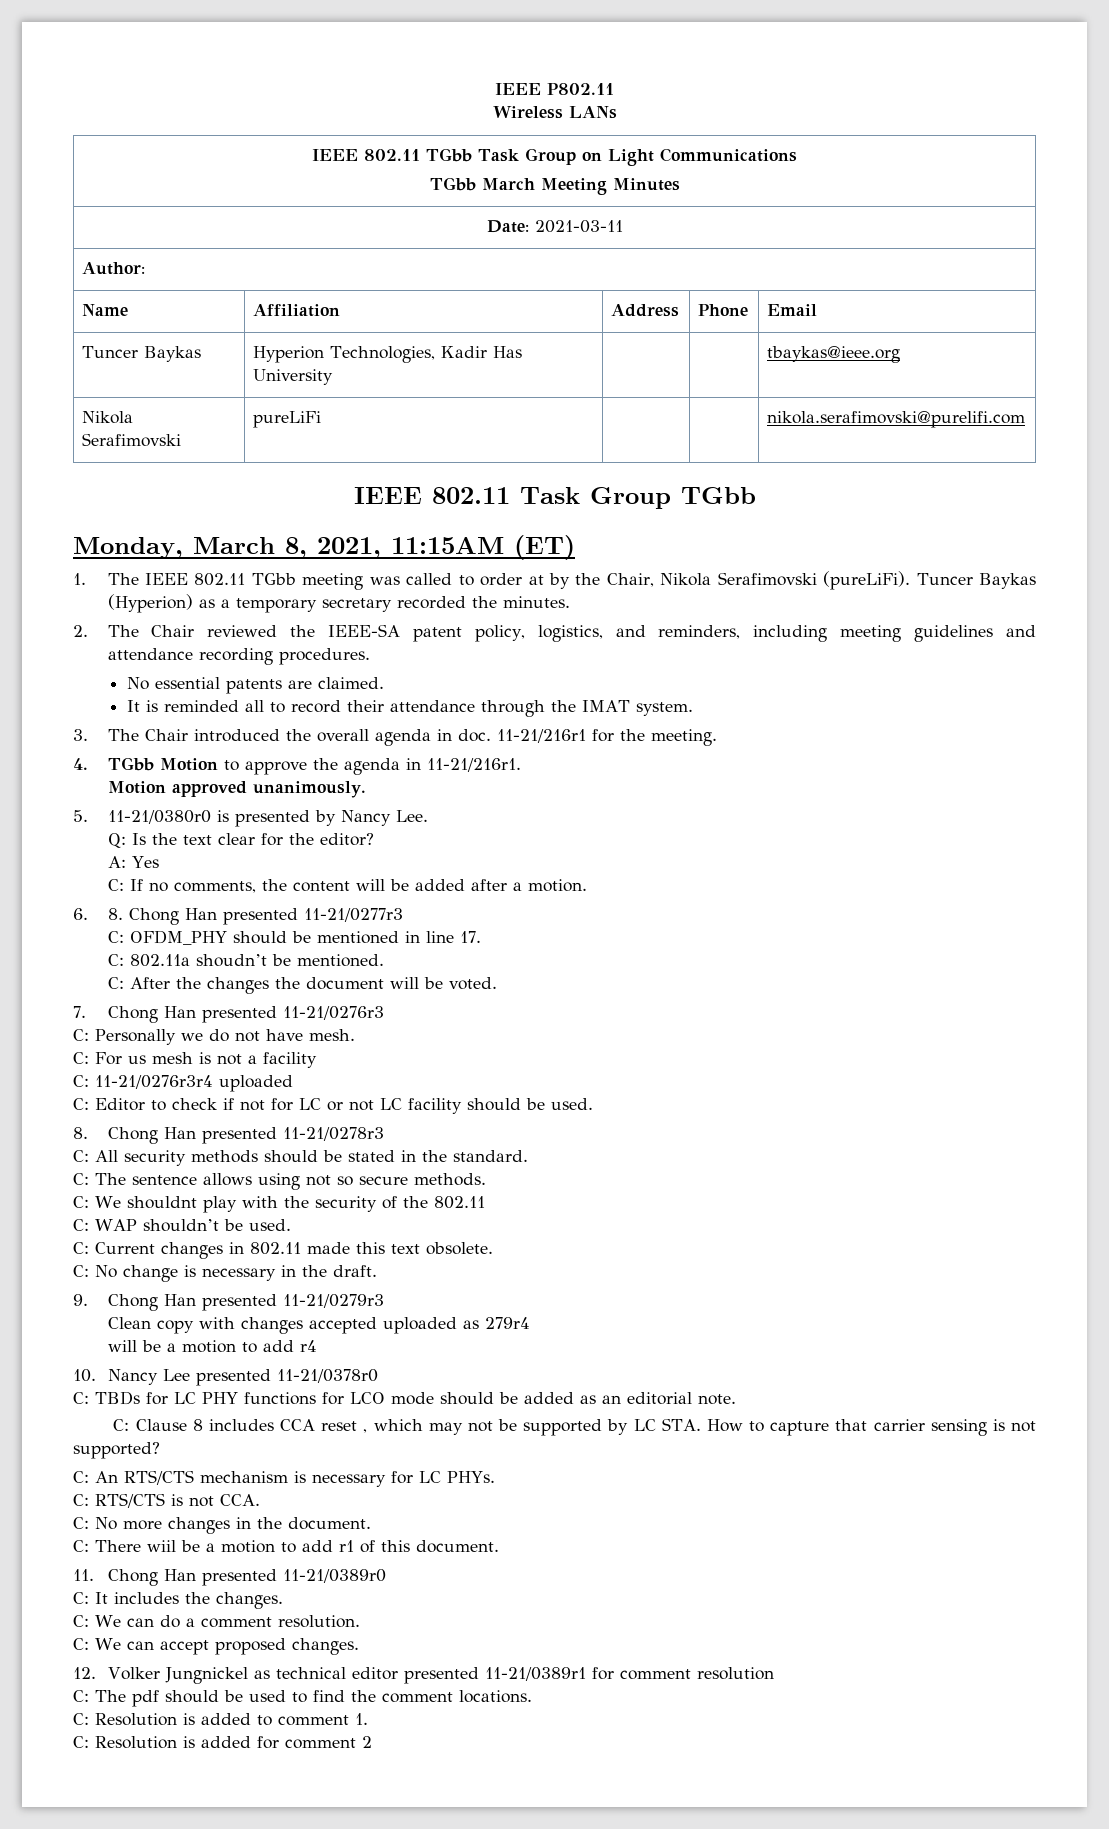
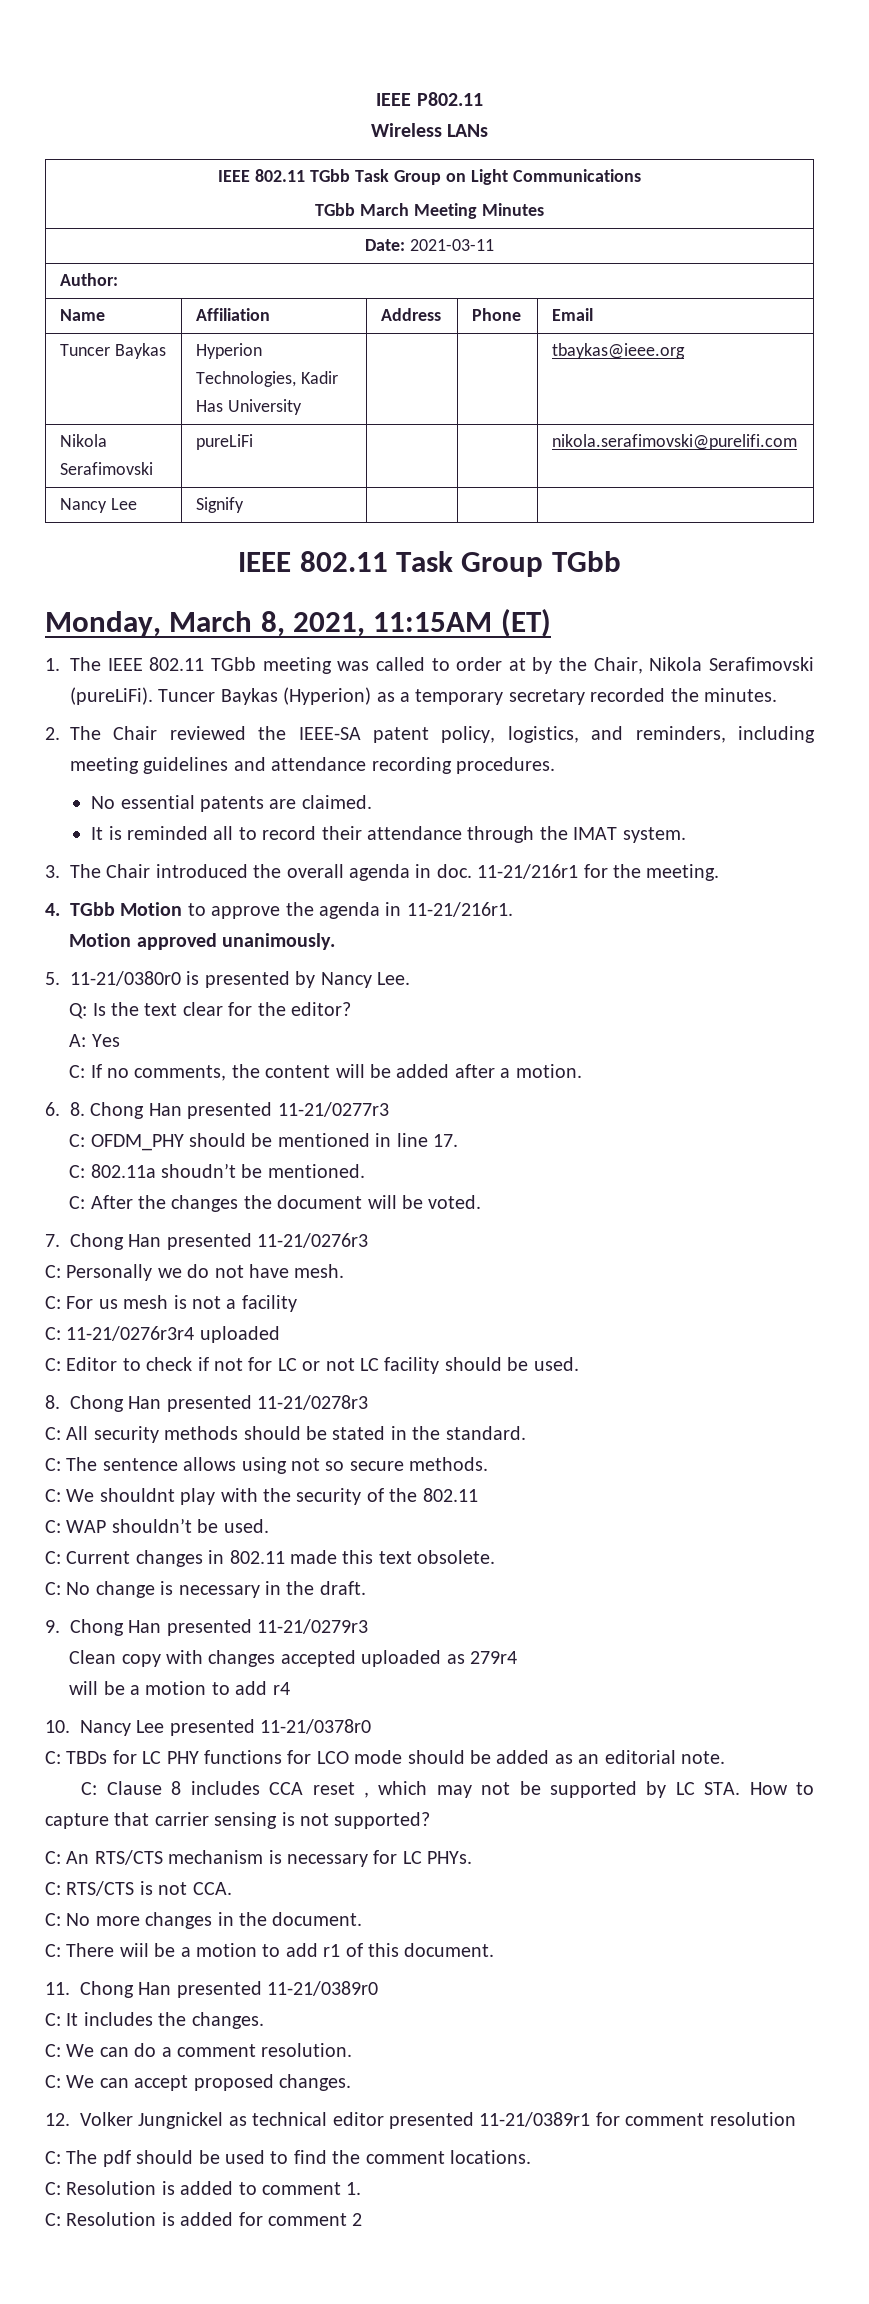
(1026, 419) none -> [59,498,137,513] [195,497,244,513] // Nancy Lee | Signify | | |

